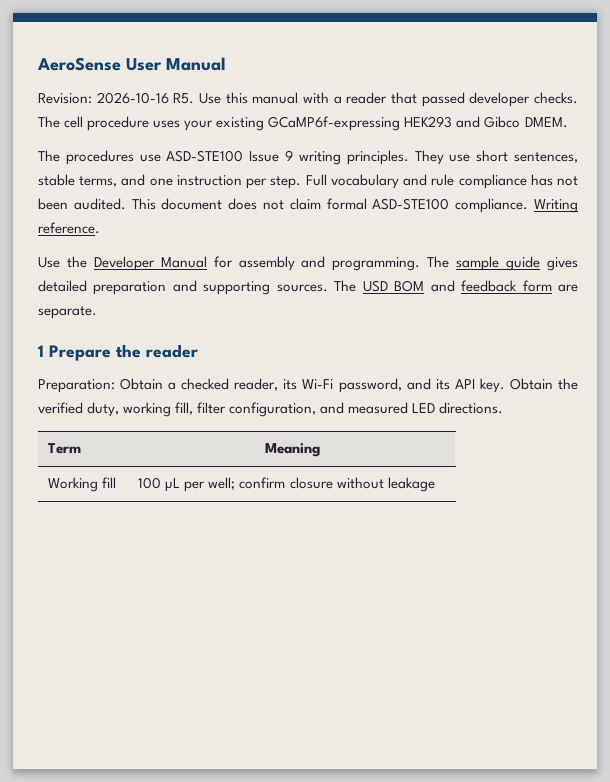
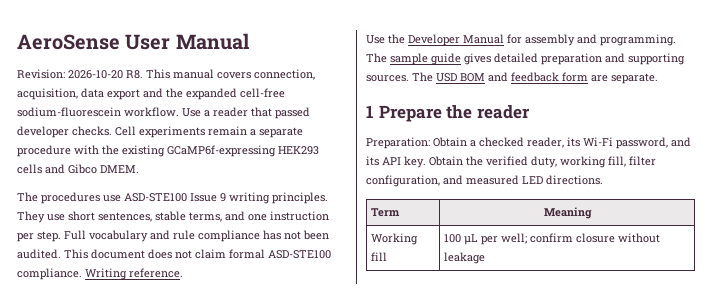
[96,92,329,104] 2026-10-16 R5. Use this manual with -> [68,69,315,80] [17,88,285,100] [17,107,201,117] 2026-10-20 R8. This manual covers connection, acquisition, data export and the expanded cell-free sodium-fluorescein workflow. Use
[38,116,214,131] The cell procedure uses your -> [115,126,303,138] [17,145,119,157] Cell experiments remain a separate procedure with the
(453, 122) none -> [17,164,42,174] cells

